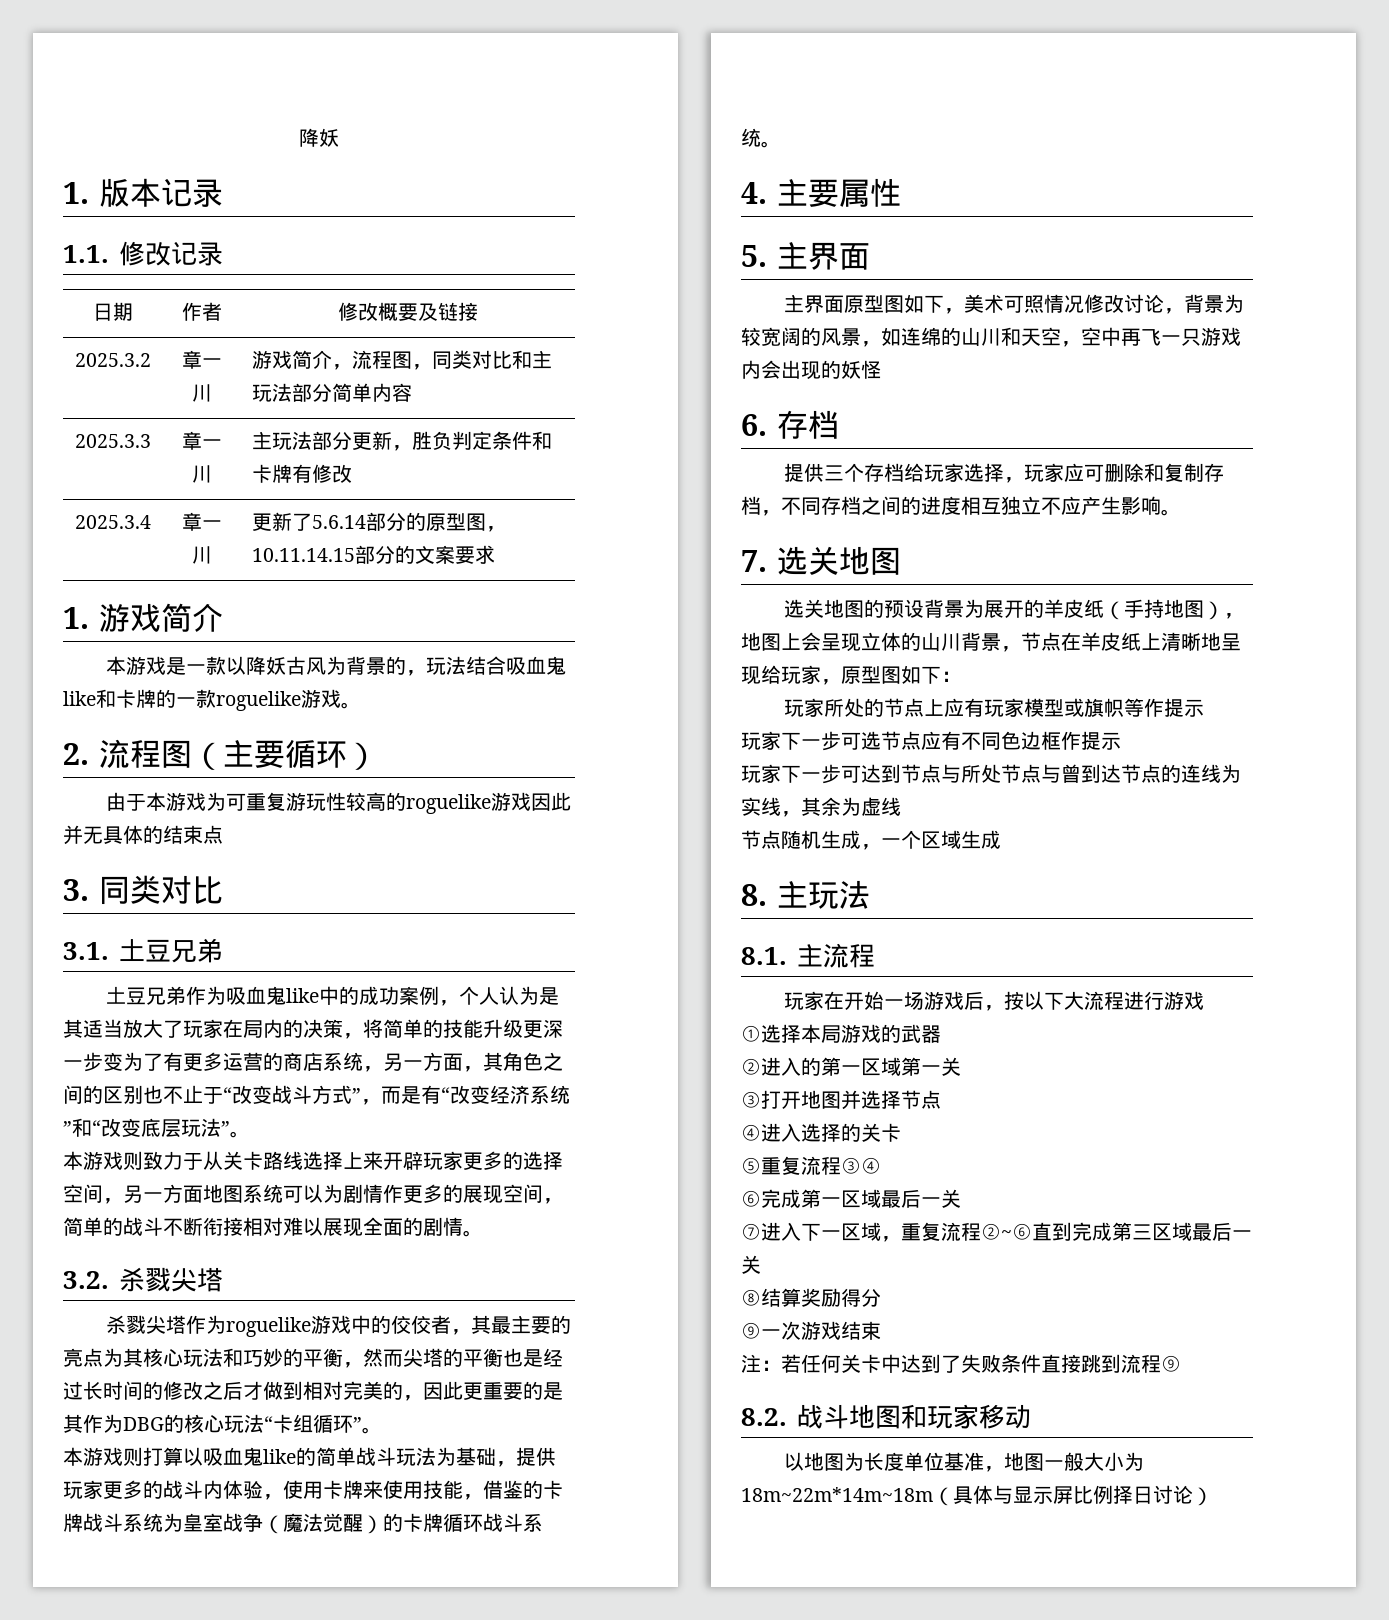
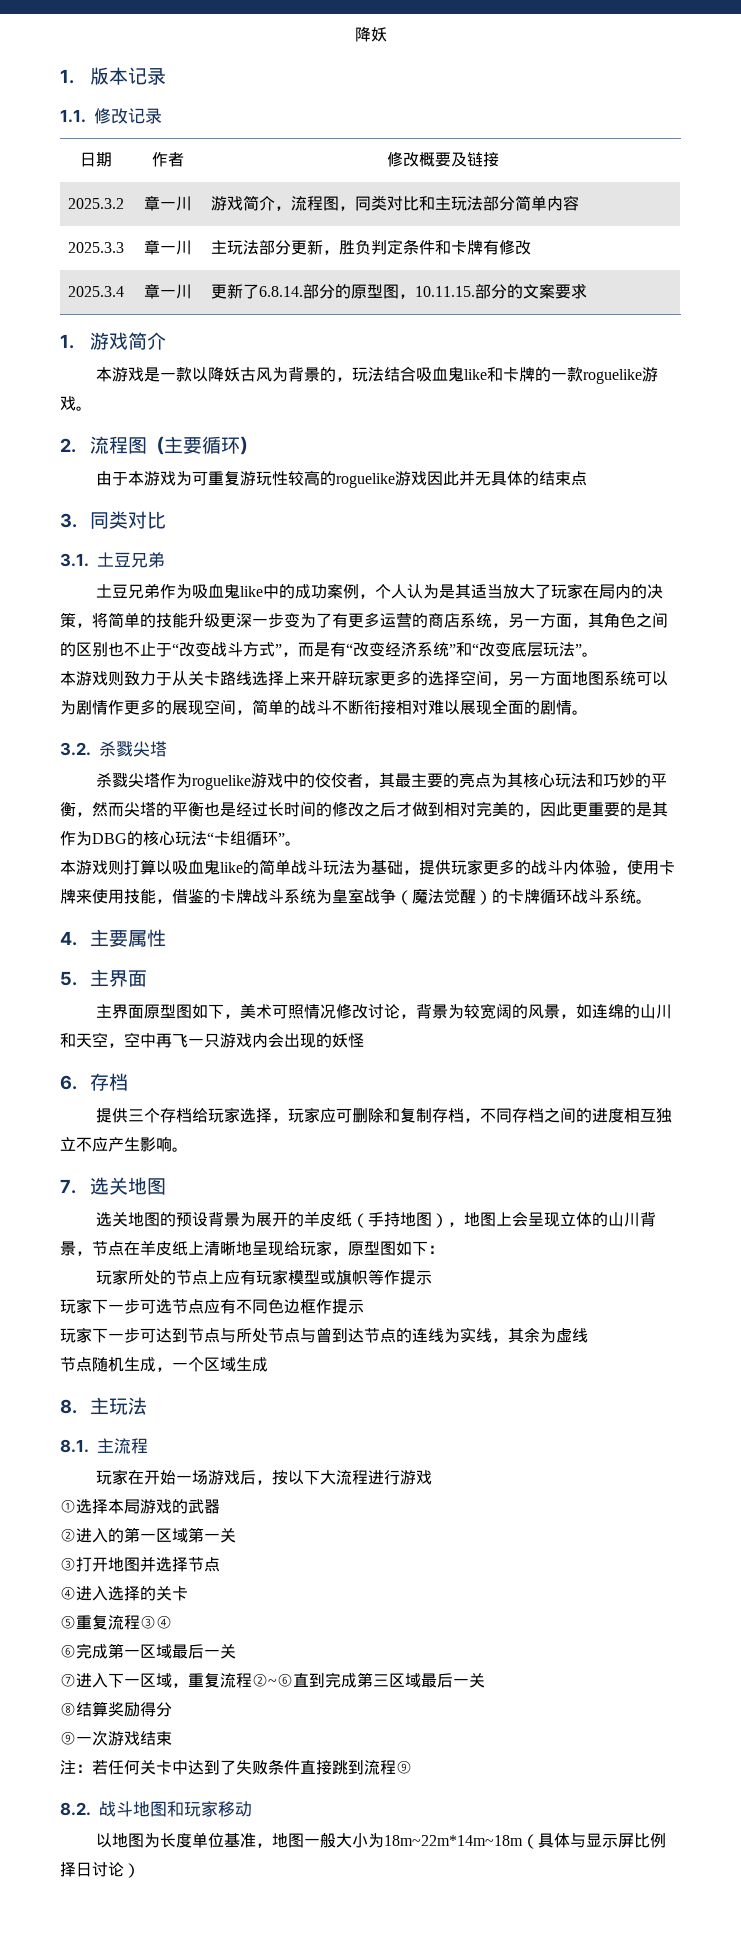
[312,515,367,529] 5.6.14 -> [259,286,304,297] 6.8.14.
[252,548,356,562] 10.11.14.15 -> [415,286,476,297] 10.11.15.

